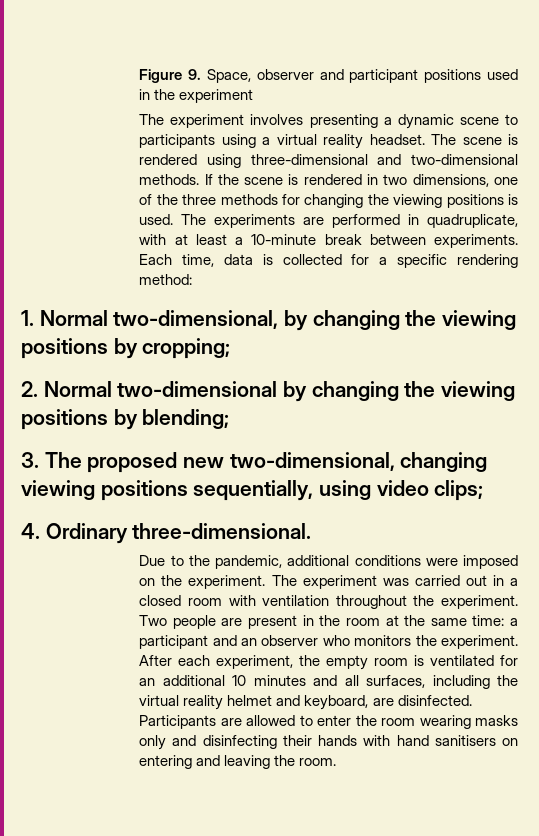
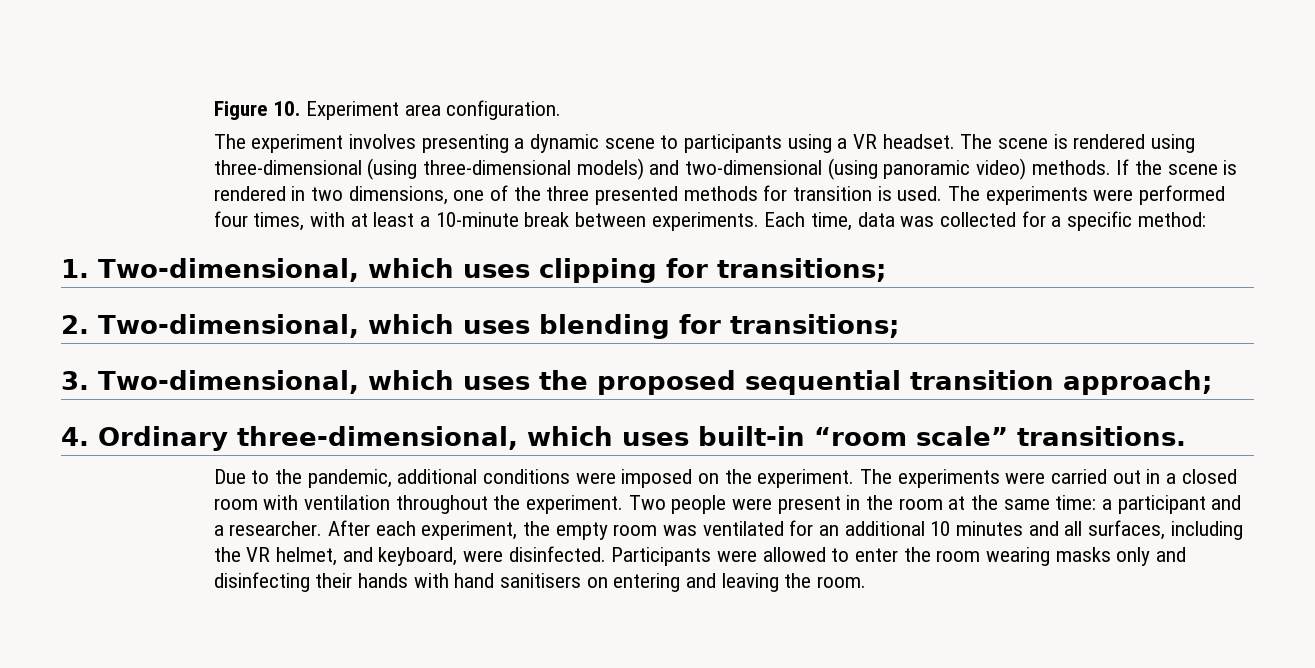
[188,69,518,83] [139,89,254,103] 9. Space, observer and participant positions used in the experiment -> [273,100,562,120] 10. Experiment area configuration.
[276,134,364,149] virtual reality -> [853,134,878,149] VR
[377,154,518,165] and two-dimensional -> [367,158,1027,180] (using three-dimensional models) and two-dimensional (using panoramic video)
(217, 199) none -> [595,186,679,205] presented
[304,194,518,208] [139,214,518,228] changing the viewing positions is used. The experiments are performed in quadruplicate, -> [793,185,1226,205] [213,211,305,231] transition is used. The experiments were performed four times,
[262,254,273,265] is -> [900,216,935,227] was
[457,254,518,268] rendering -> (1133, 221) none
[39,310,517,331] [21,338,231,359] [21,381,516,402] [21,409,230,430] [21,452,488,473] [21,480,484,501] [21,523,312,544] Normal two-dimensional, by changing the viewing positions by cropping; // 2. Normal two-dimensional by changing the viewing positions by blending; // 3. The proposed new two-dimensional, changing viewing positions sequentially, using video clips; // 4. Ordinary three-dimensional. -> [98,258,886,283] [61,314,899,339] [61,370,1212,395] [61,426,1186,451] Two-dimensional, which uses clipping for transitions; // 2. Two-dimensional, which uses blending for transitions; // 3. Two-dimensional, which uses the proposed sequential transition approach; // 4. Ordinary three-dimensional, which uses built-in “room scale” transitions.
[302,575,409,589] experiment was -> [897,469,1046,488] experiments were
[221,618,243,626] are -> [732,498,773,510] were
[241,635,518,649] an observer who monitors the experiment. -> [213,521,323,536] a researcher.
[414,655,425,666] is -> [663,525,698,536] was
[139,695,273,710] virtual reality helmet -> [246,547,338,566] VR helmet,
[372,698,394,706] are -> [463,550,504,562] were
[220,718,242,726] are -> [717,550,758,562] were

